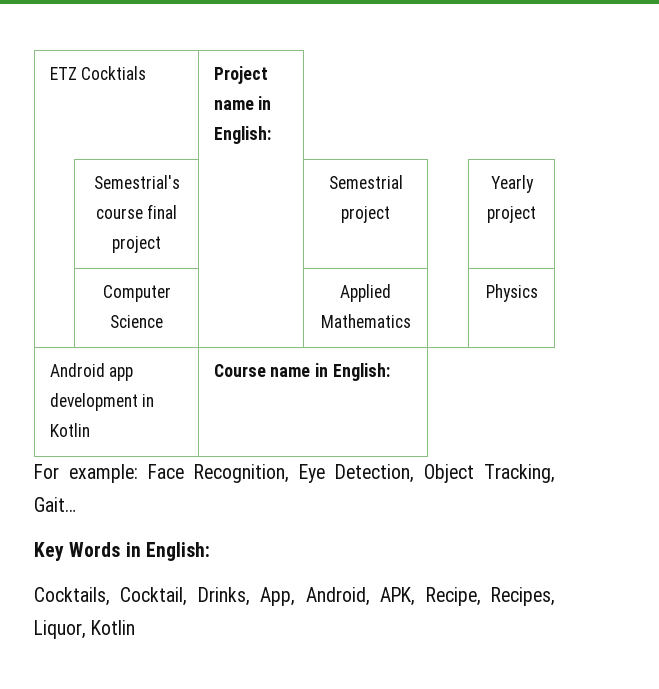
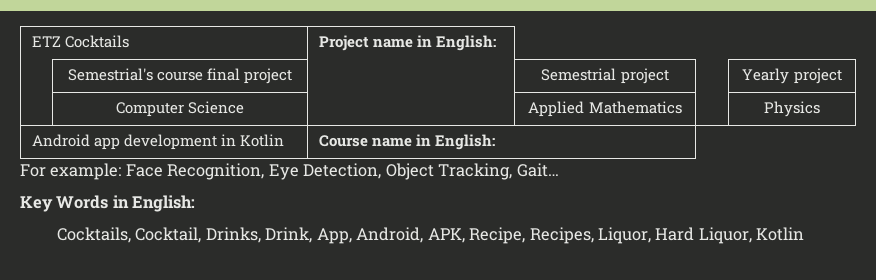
[81,66,147,80] Cocktials -> [65,35,130,48] Cocktails
(250, 596) none -> [265,227,313,243] Drink,
(86, 629) none -> [655,227,752,244] Hard Liquor,

